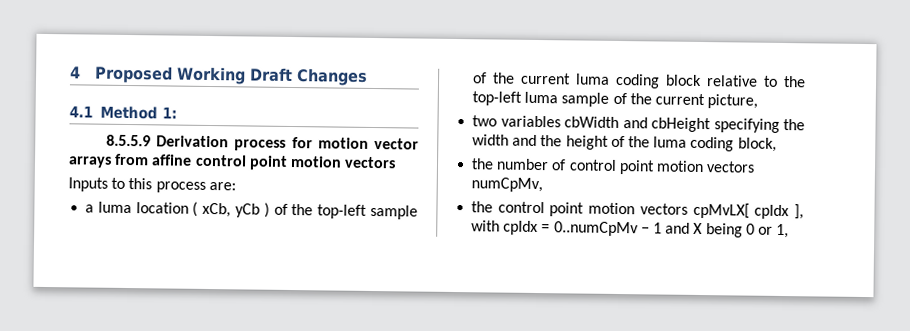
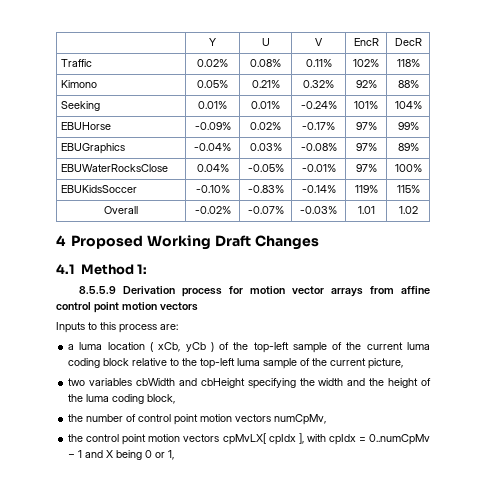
(70, 72) none -> [209,38,216,46] [261,38,270,46] [315,38,323,46] [353,38,379,46] [394,38,422,46] [61,59,93,67] [197,59,228,67] [250,59,281,67] [305,59,332,67] [353,59,379,67] [396,59,420,67] [61,80,98,88] [197,80,228,88] [251,80,280,88] [303,80,334,88] [355,80,377,88] [397,80,419,88] [61,101,101,111] [198,101,227,109] [251,101,280,109] [300,101,337,109] [354,101,378,109] [394,101,422,109] [61,122,112,130] [194,122,231,130] [250,122,281,130] [302,122,335,130] [355,122,377,130] [397,122,419,130] [61,143,126,154] [194,143,231,151] [249,143,282,151] [300,143,337,151] [355,143,377,151] [397,143,419,151] [61,164,169,172] [196,164,229,172] [247,164,284,172] [301,164,336,172] [355,164,377,172] [394,164,422,172] [61,185,138,193] [195,185,230,193] [247,185,284,193] [301,185,336,193] [354,185,378,193] [396,185,420,193] [104,206,138,214] [194,206,231,214] [247,206,284,214] [300,206,337,214] [357,206,375,214] [398,206,418,214] | Y | U | V | EncR | DecR // Traffic | 0.02% | 0.08% | 0.11% | 102% | 118% // Kimono | 0.05% | 0.21% | 0.32% | 92% | 88% // Seeking | 0.01% | 0.01% | -0.24% | 101% | 104% // EBUHorse | -0.09% | 0.02% | -0.17% | 97% | 99% // EBUGraphics | -0.04% | 0.03% | -0.08% | 97% | 89% // EBUWaterRocksClose | 0.04% | -0.05% | -0.01% | 97% | 100% // EBUKidsSoccer | -0.10% | -0.83% | -0.14% | 119% | 115% // Overall | -0.02% | -0.07% | -0.03% | 1.01 | 1.02 //

